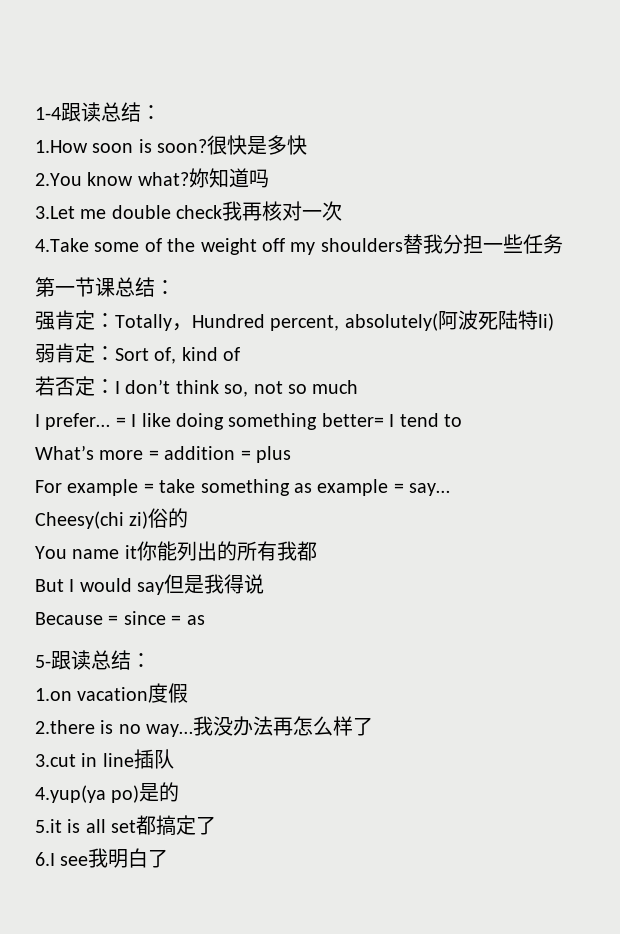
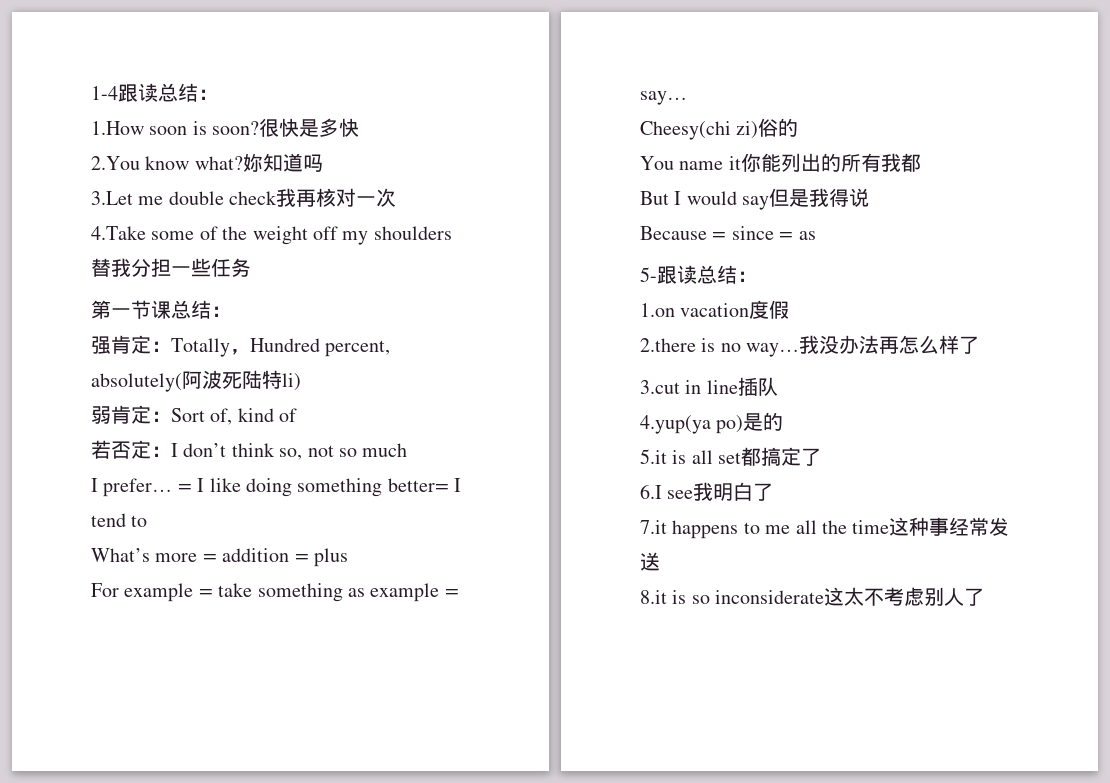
(169, 858) none -> [640,517,1010,539] [640,552,660,571] [640,587,985,606] // 7.it happens to me all the time这种事经常发送 // 8.it is so inconsiderate这太不考虑别人了

